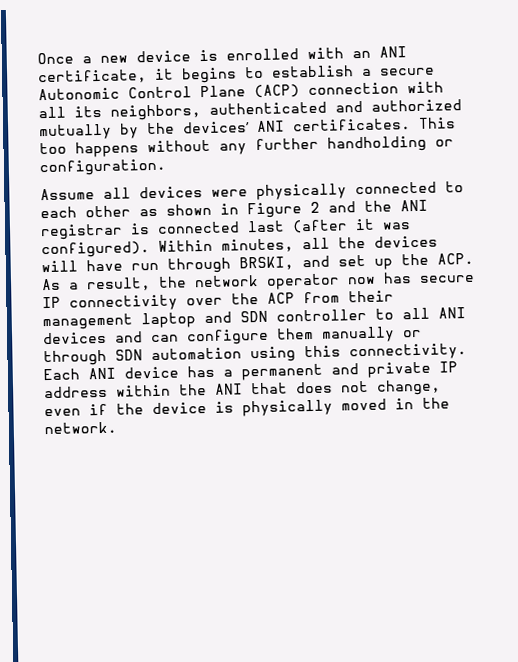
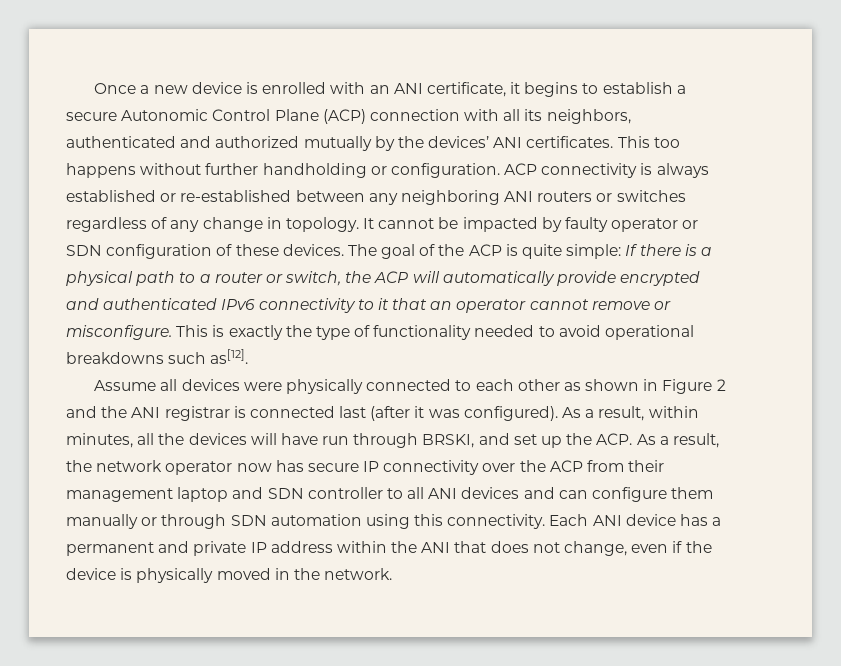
[219,143,247,155] any -> (202, 169) none
(166, 167) none -> [504,163,709,178] [66,190,686,205] [66,217,699,232] [66,244,712,259] [66,271,701,286] [66,298,672,313] [66,325,695,340] [66,349,249,364] ACP connectivity is always established or re-established between any neighboring ANI routers or switches regardless of any change in topology. It cannot be impacted by faulty operator or SDN configuration of these devices. The goal of the ACP is quite simple: If there is a physical path to a router or switch, the ACP will automatically provide encrypted and authenticated IPv6 connectivity to it that an operator cannot remove or misconfigure. This is exactly the type of functionality needed to avoid operational breakdowns such as[12].
[158,239,213,252] Within -> [562,406,699,421] As a result, within

